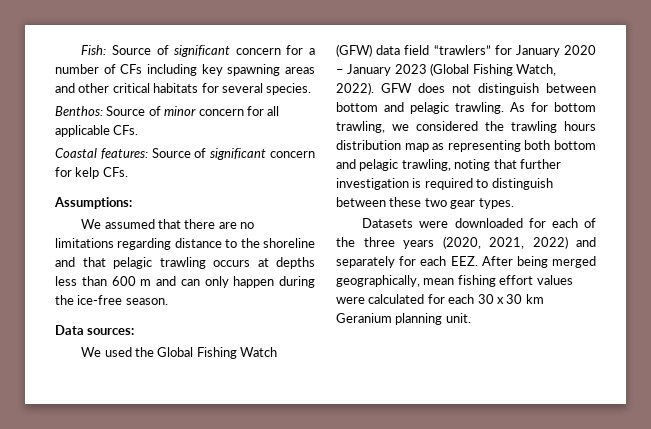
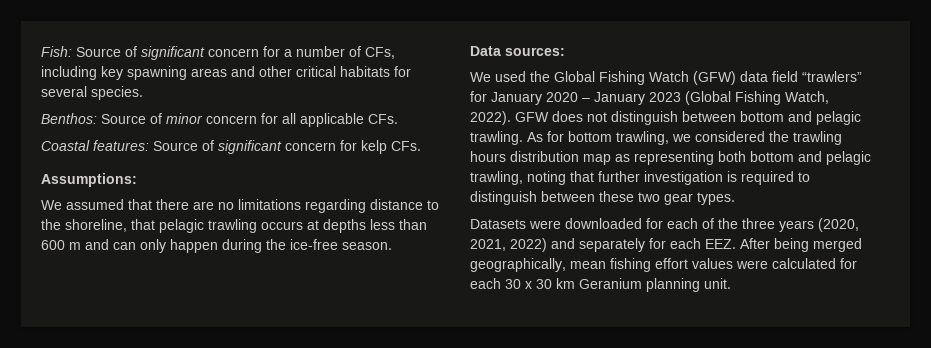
[120,64,143,74] CFs -> [365,47,395,59] CFs,
[263,238,315,248] [55,257,75,267] shoreline and -> [65,219,127,232] shoreline,

